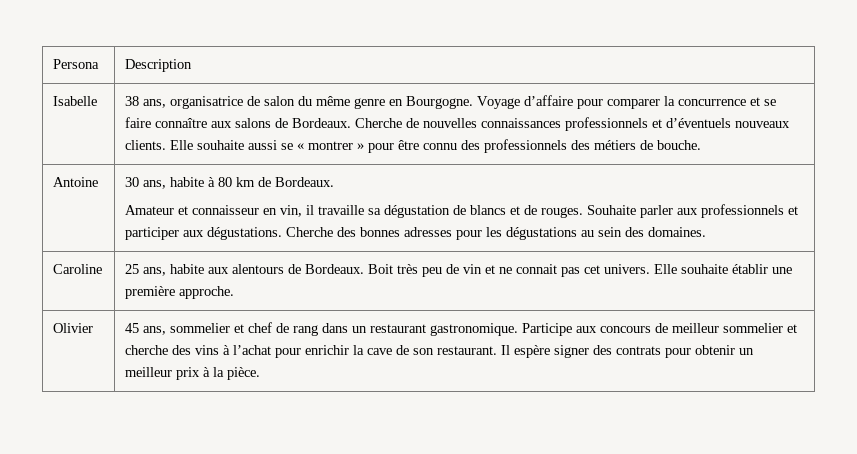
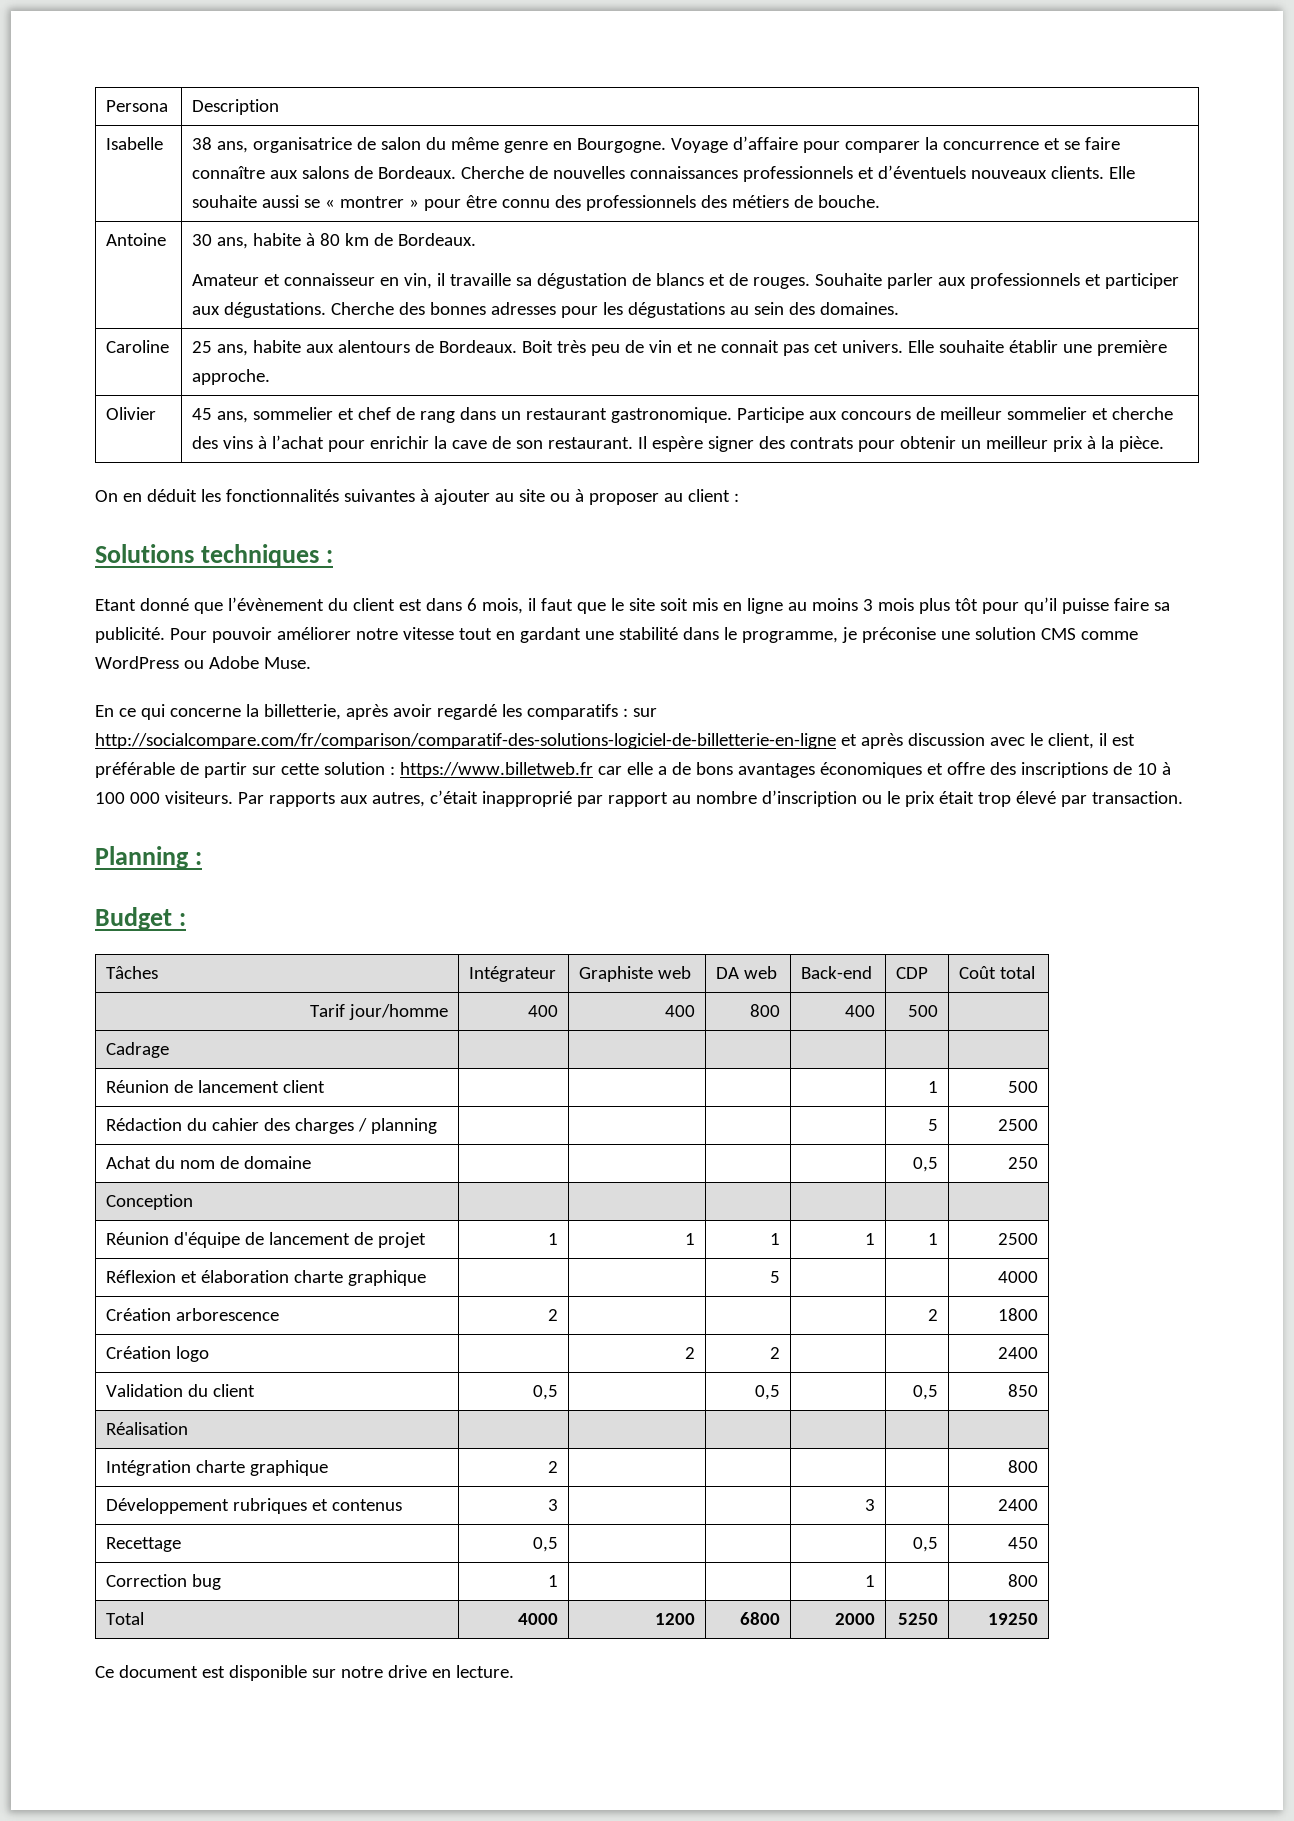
(261, 373) none -> [95,489,739,505] [95,544,334,567] [95,597,1170,614] [95,627,1138,643] [95,656,311,669] [95,704,657,720] [95,733,1135,749] [95,762,1171,778] [95,790,1183,807] [95,846,203,869] [95,907,187,930] [106,966,159,979] [469,966,557,982] [579,966,692,982] [716,966,778,979] [801,966,873,979] [896,967,929,979] [959,966,1036,979] [309,1004,448,1020] [527,1005,558,1017] [664,1005,695,1017] [749,1004,780,1017] [844,1005,875,1017] [907,1005,938,1017] [106,1042,170,1058] [106,1080,326,1093] [927,1081,938,1093] [1007,1081,1038,1093] [106,1118,438,1134] [927,1119,938,1131] [997,1119,1038,1131] [106,1156,312,1169] [912,1157,938,1172] [1007,1157,1038,1169] [106,1194,194,1210] [106,1232,427,1248] [547,1233,558,1245] [684,1233,695,1245] [769,1233,780,1245] [864,1233,875,1245] [927,1233,938,1245] [997,1233,1038,1245] [106,1270,427,1286] [769,1271,780,1283] [997,1271,1038,1283] [106,1308,280,1321] [547,1309,558,1321] [927,1309,938,1321] [997,1308,1038,1321] [106,1346,210,1362] [684,1347,695,1359] [769,1347,780,1359] [997,1347,1038,1359] [106,1384,256,1397] [532,1385,558,1400] [754,1385,780,1400] [912,1385,938,1400] [1007,1384,1038,1397] [106,1422,189,1435] [106,1460,329,1476] [547,1461,558,1473] [1007,1460,1038,1473] [106,1498,403,1514] [547,1499,558,1511] [864,1499,875,1511] [997,1499,1038,1511] [106,1537,182,1552] [532,1537,558,1552] [912,1537,938,1552] [1007,1537,1038,1549] [106,1574,222,1590] [547,1575,558,1587] [864,1575,875,1587] [1007,1574,1038,1587] [106,1612,145,1625] [517,1613,558,1625] [654,1613,695,1625] [739,1612,780,1625] [834,1613,875,1625] [897,1613,938,1625] [987,1613,1038,1625] [95,1665,514,1681] // On en déduit les fonctionnalités suivantes à ajouter au site ou à proposer au client : // Solutions techniques : // Etant donné que l’évènement du client est dans 6 mois, il faut que le site soit mis en ligne au moins 3 mois plus tôt pour qu’il puisse faire sa publicité. Pour pouvoir améliorer notre vitesse tout en gardant une stabilité dans le programme, je préconise une solution CMS comme WordPress ou Adobe Muse. // En ce qui concerne la billetterie, après avoir regardé les comparatifs : sur http://socialcompare.com/fr/comparison/comparatif-des-solutions-logiciel-de-billetterie-en-ligne et après discussion avec le client, il est préférable de partir sur cette solution : https://www.billetweb.fr car elle a de bons avantages économiques et offre des inscriptions de 10 à 100 000 visiteurs. Par rapports aux autres, c’était inapproprié par rapport au nombre d’inscription ou le prix était trop élevé par transaction. // Planning : // Budget : // Tâches | Intégrateur | Graphiste web | DA web | Back-end | CDP | Coût total // Tarif jour/homme | 400 | 400 | 800 | 400 | 500 | // Cadrage | | | | | | // Réunion de lancement client | | | | | 1 | 500 // Rédaction du cahier des charges / planning | | | | | 5 | 2500 // Achat du nom de domaine | | | | | 0,5 | 250 // Conception | | | | | | // Réunion d'équipe de lancement de projet | 1 | 1 | 1 | 1 | 1 | 2500 // Réflexion et élaboration charte graphique | | | 5 | | | 4000 // Création arborescence | 2 | | | | 2 | 1800 // Création logo | | 2 | 2 | | | 2400 // Validation du client | 0,5 | | 0,5 | | 0,5 | 850 // Réalisation | | | | | | // Intégration charte graphique | 2 | | | | | 800 // Développement rubriques et contenus | 3 | | | 3 | | 2400 // Recettage | 0,5 | | | | 0,5 | 450 // Correction bug | 1 | | | 1 | | 800 // Total | 4000 | 1200 | 6800 | 2000 | 5250 | 19250 // Ce document est disponible sur notre drive en lecture.

